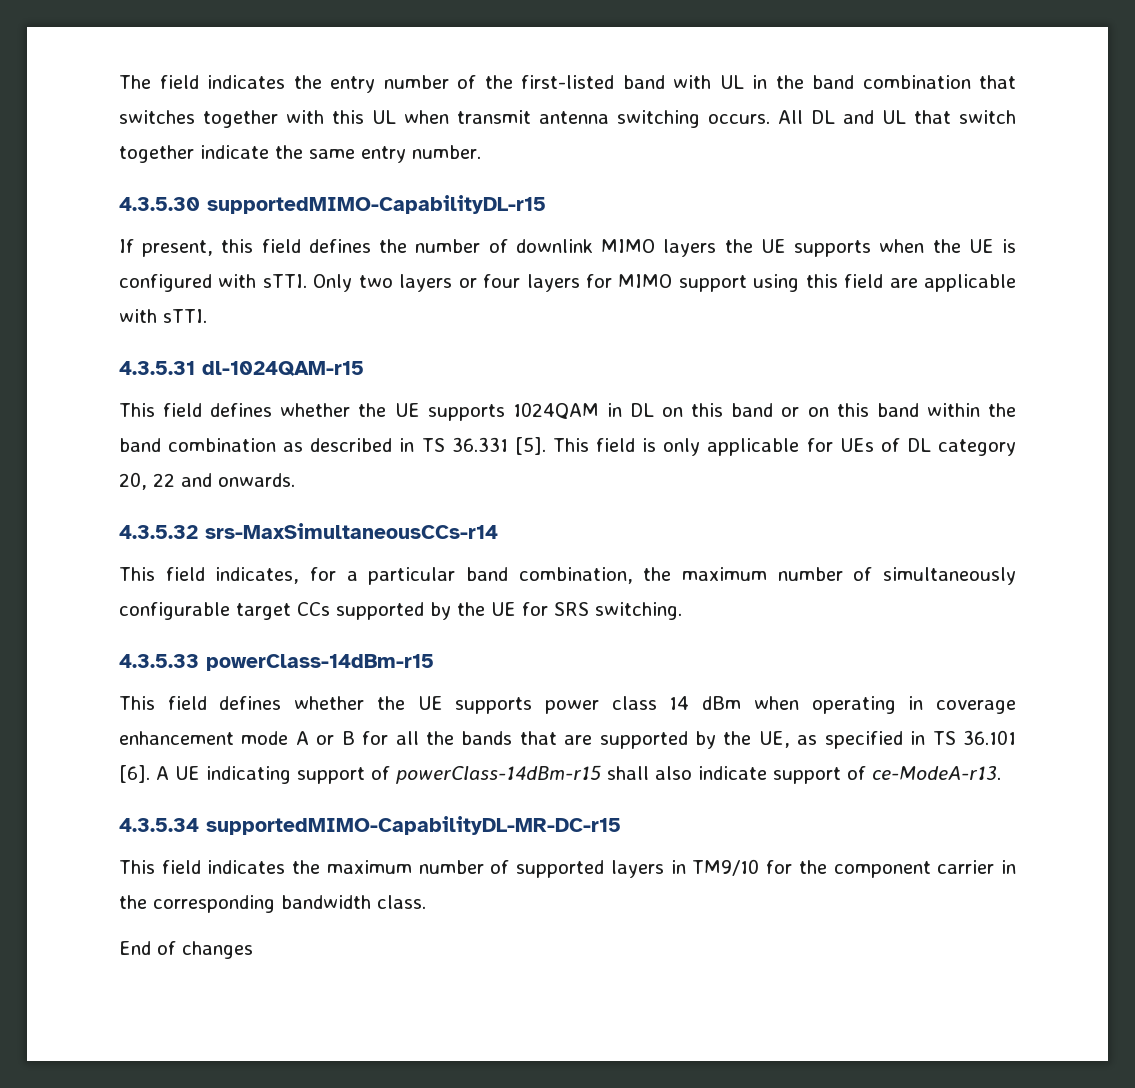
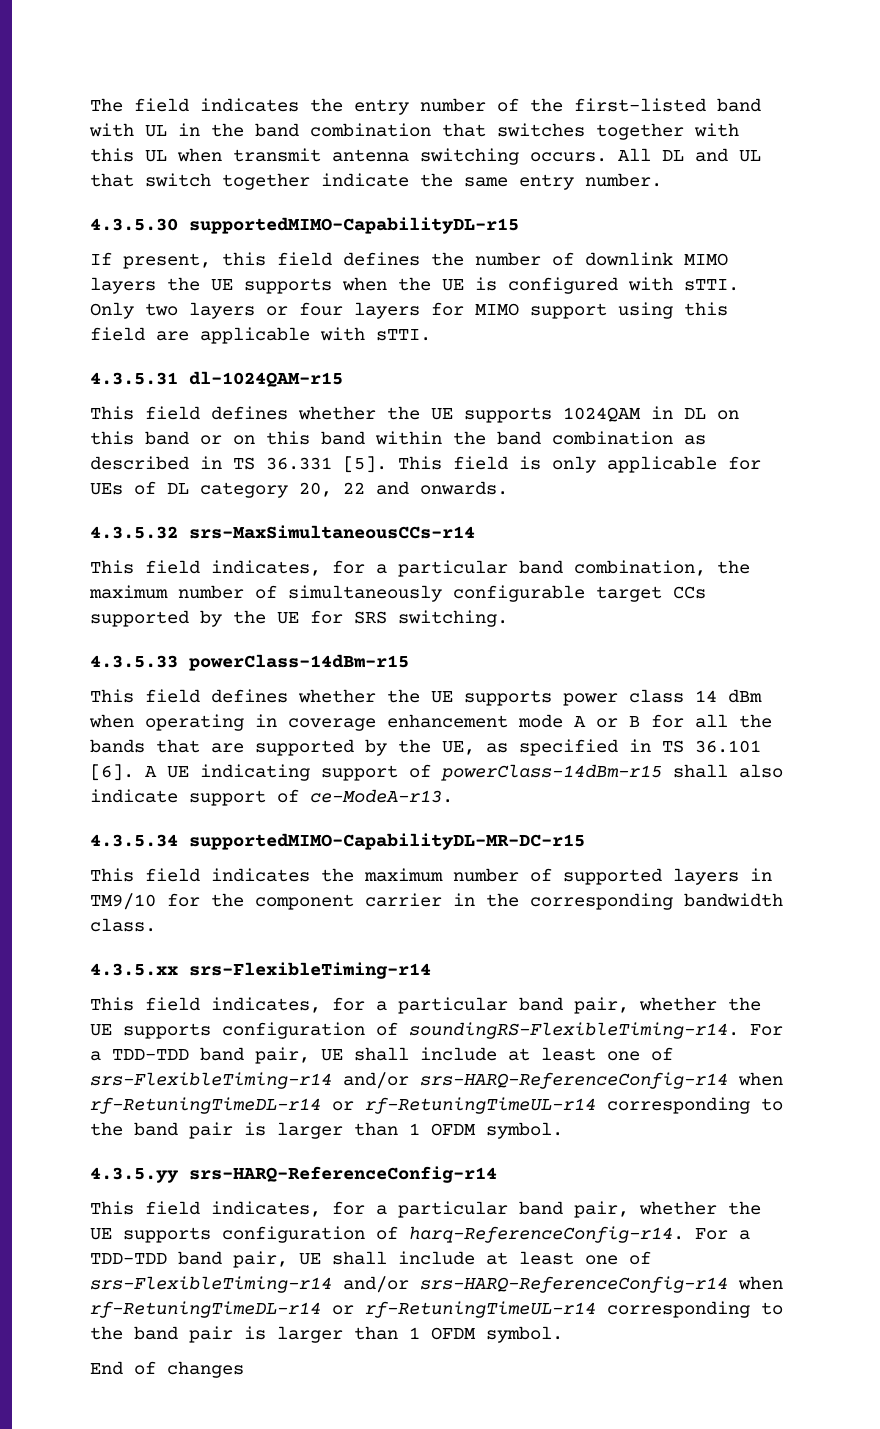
(426, 902) none -> [90,962,431,979] [90,997,761,1014] [90,1022,783,1039] [90,1047,673,1064] [90,1072,783,1089] [90,1097,783,1114] [90,1122,563,1139] [90,1166,497,1183] [90,1201,761,1218] [90,1226,750,1243] [90,1251,651,1268] [90,1276,783,1293] [90,1301,783,1318] [90,1326,563,1343] // 4.3.5.xx srs-FlexibleTiming-r14 // This field indicates, for a particular band pair, whether the UE supports configuration of soundingRS-FlexibleTiming-r14. For a TDD-TDD band pair, UE shall include at least one of srs-FlexibleTiming-r14 and/or srs-HARQ-ReferenceConfig-r14 when rf-RetuningTimeDL-r14 or rf-RetuningTimeUL-r14 corresponding to the band pair is larger than 1 OFDM symbol. // 4.3.5.yy srs-HARQ-ReferenceConfig-r14 // This field indicates, for a particular band pair, whether the UE supports configuration of harq-ReferenceConfig-r14. For a TDD-TDD band pair, UE shall include at least one of srs-FlexibleTiming-r14 and/or srs-HARQ-ReferenceConfig-r14 when rf-RetuningTimeDL-r14 or rf-RetuningTimeUL-r14 corresponding to the band pair is larger than 1 OFDM symbol.

